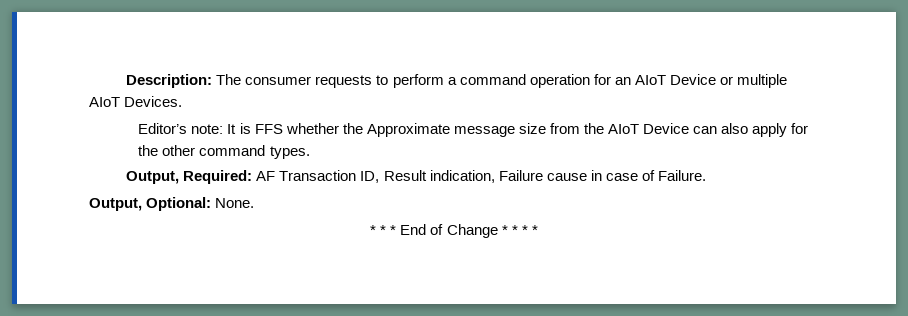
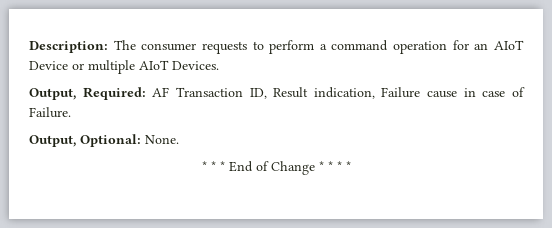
[138,123,809,137] [138,145,310,159] // Editor’s note: It is FFS whether the Approximate message size from the AIoT Device can also apply for the other command types. -> (219, 65) none

